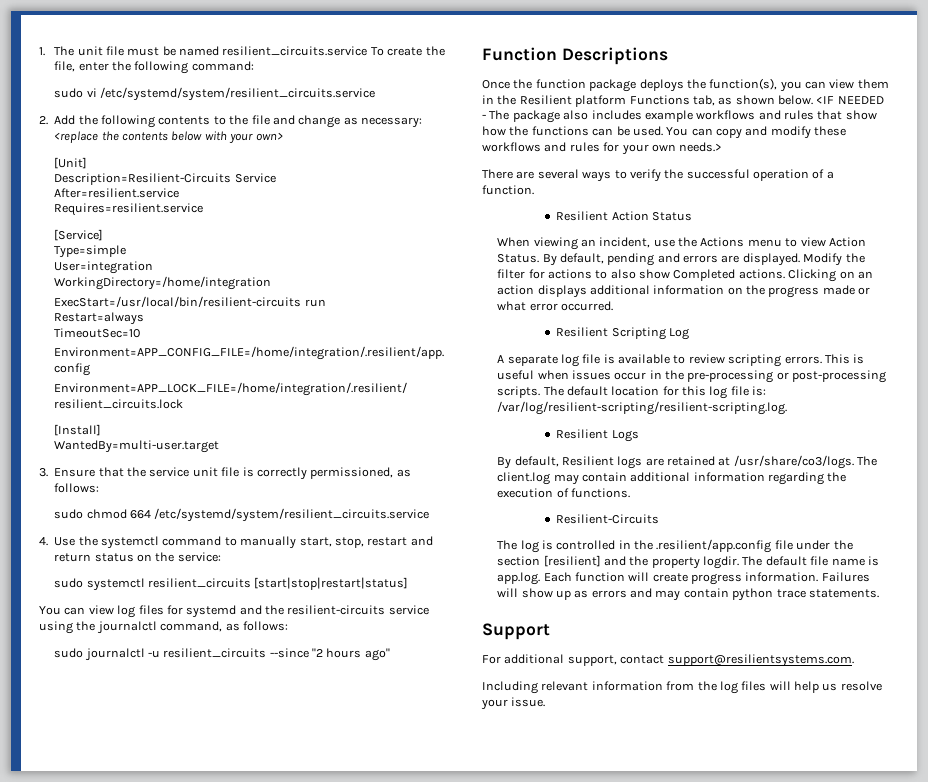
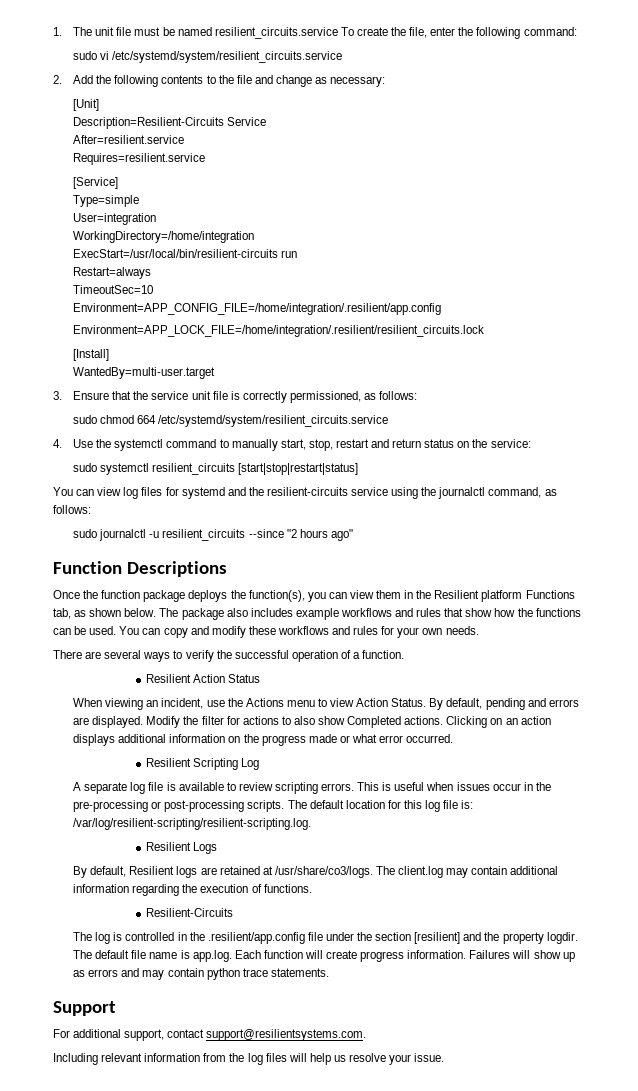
[54,131,283,144] <replace the contents below with your own> -> (386, 81) none
[816,96,884,104] [482,114,486,119] <IF NEEDED - -> (157, 612) none
[679,142,723,152] needs.> -> [445,626,479,635] needs.

